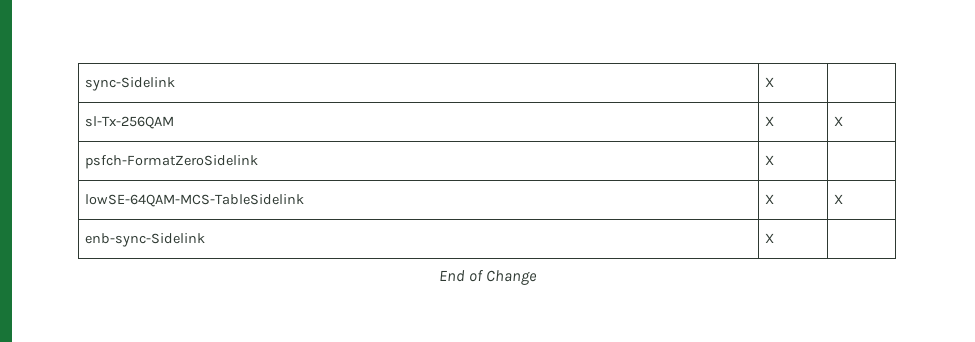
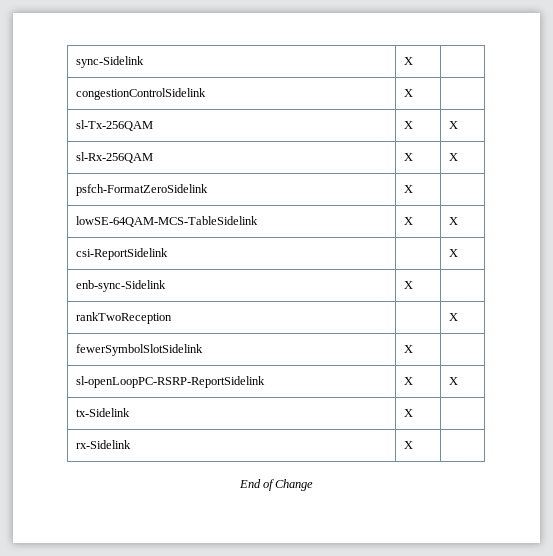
(774, 82) none -> [76,88,207,100] [404,89,414,97] // congestionControlSidelink | X |
(843, 121) none -> [76,152,154,163] [404,153,414,161] [449,153,459,161] // sl-Rx-256QAM | X | X
(843, 199) none -> [76,248,169,260] [449,249,459,257] // csi-ReportSidelink | | X
(774, 238) none -> [76,312,173,324] [449,313,459,321] [76,344,204,356] [404,345,414,353] [76,376,266,388] [404,377,414,385] [449,377,459,385] [76,408,131,417] [404,409,414,417] [76,440,132,449] [404,441,414,449] // rankTwoReception | | X // fewerSymbolSlotSidelink | X | // sl-openLoopPC-RSRP-ReportSidelink | X | X // tx-Sidelink | X | // rx-Sidelink | X |

